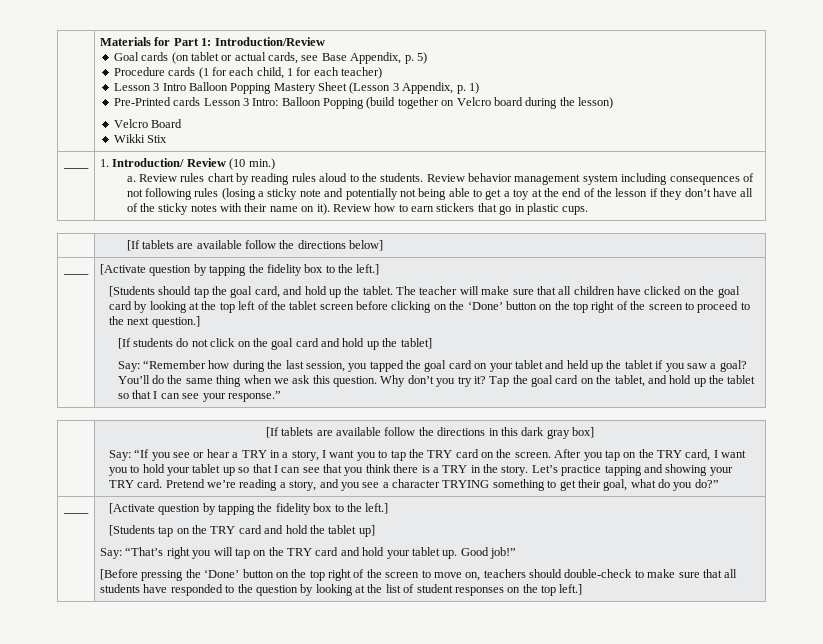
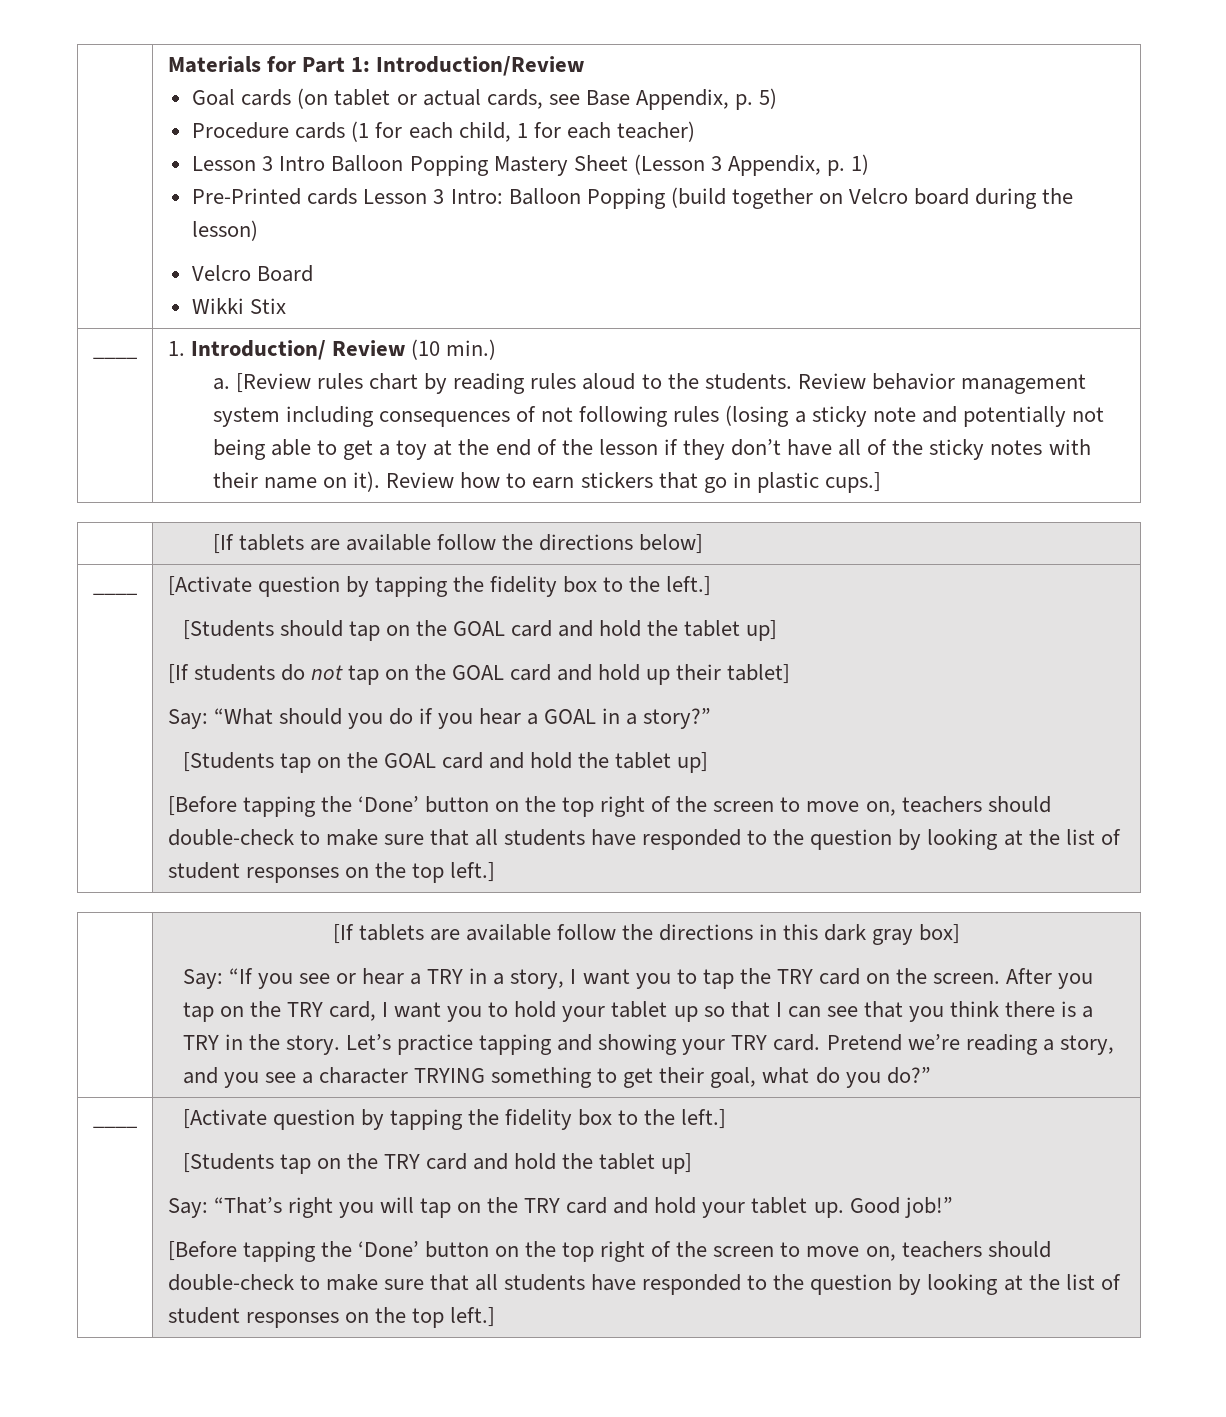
[138,174,177,182] Review -> [236,373,312,393] [Review
[562,206,589,215] cups. -> [824,472,881,493] cups.]
[212,286,740,298] [108,301,447,313] the goal card, and hold up the tablet. The teacher will make sure that all children have clicked on the goal card by looking at the top left of the tablet screen before clicking on -> [385,620,778,641] [167,664,791,685] [167,708,712,729] [182,752,709,773] [167,796,316,817] on the GOAL card and hold the tablet up] // [If students do not tap on the GOAL card and hold up their tablet] // Say: “What should you do if you hear a GOAL in a story?” // [Students tap on the GOAL card and hold the tablet up] // [Before tapping
[697,301,750,313] [108,316,200,328] [117,338,432,350] [117,360,747,372] [117,375,756,387] [117,390,281,402] proceed to the next question.] // [If students do not click on the goal card and hold up the tablet] // Say: “Remember how during the last session, you tapped the goal card on your tablet and held up the tablet if you saw a goal? You’ll do the same thing when we ask this question. Why don’t you try it? Tap the goal card on the tablet, and hold up the tablet so that I can see your response.” -> [806,796,1051,816] [167,829,1121,850] [167,862,495,883] move on, teachers should double-check to make sure that all students have responded to the question by looking at the list of student responses on the top left.]
[141,570,184,581] pressing -> [242,1241,316,1262] tapping

